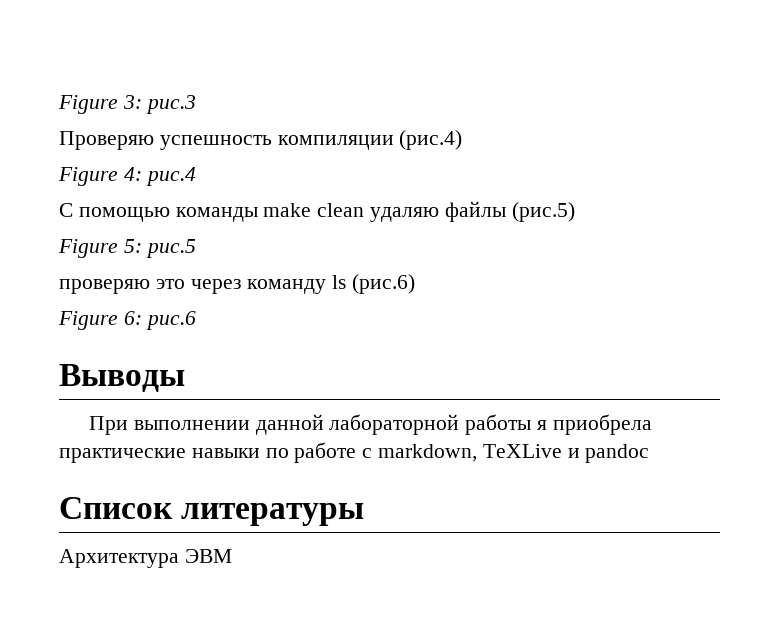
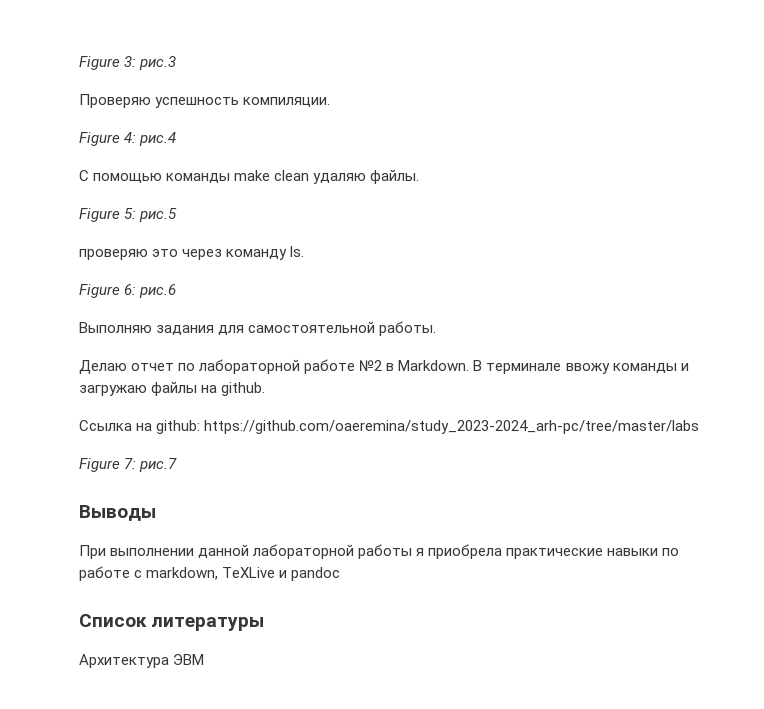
[277,130,463,150] компиляции (рис.4) -> [243,97,331,107] компиляции.
[444,201,575,222] файлы (рис.5) -> [370,169,420,184] файлы.
[332,274,416,294] ls (рис.6) -> [290,246,305,257] ls.
(196, 320) none -> [79,321,437,336] [79,359,689,374] [79,381,266,396] [79,420,700,434] [79,458,178,472] // Выполняю задания для самостоятельной работы. // Делаю отчет по лабораторной работе №2 в Markdown. В терминале ввожу команды и загружаю файлы на github. // Ссылка на github: https://github.com/oaeremina/study_2023-2024_arh-pc/tree/master/labs // Figure 7: рис.7

